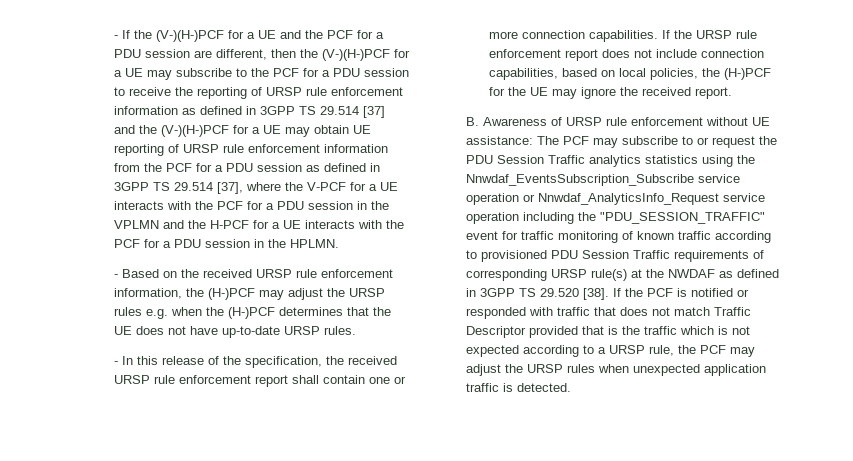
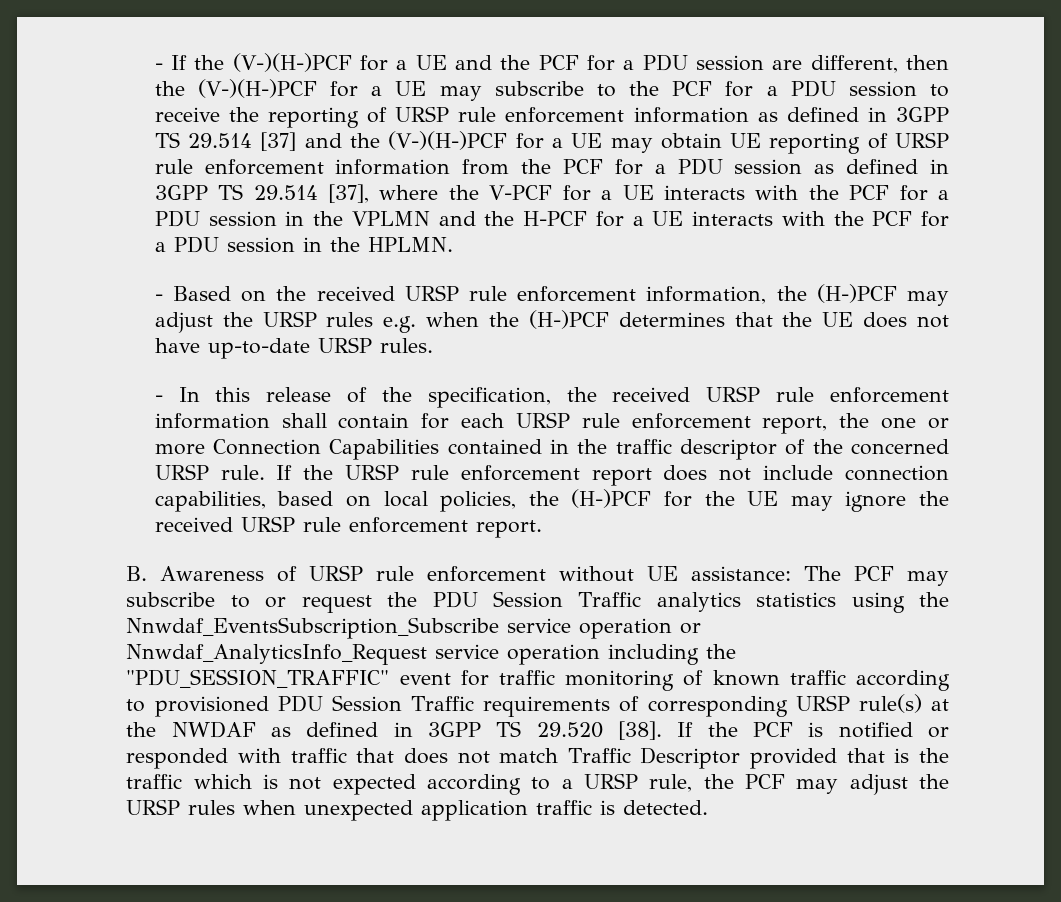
[255,375,289,387] report -> [154,413,270,429] information
[369,376,407,384] [489,30,659,42] one or more connection capabilities. -> [421,412,949,434] [154,439,949,460] [154,464,265,480] for each URSP rule enforcement report, the one or more Connection Capabilities contained in the traffic descriptor of the concerned URSP rule.
(692, 91) none -> [240,516,468,533] URSP rule enforcement

